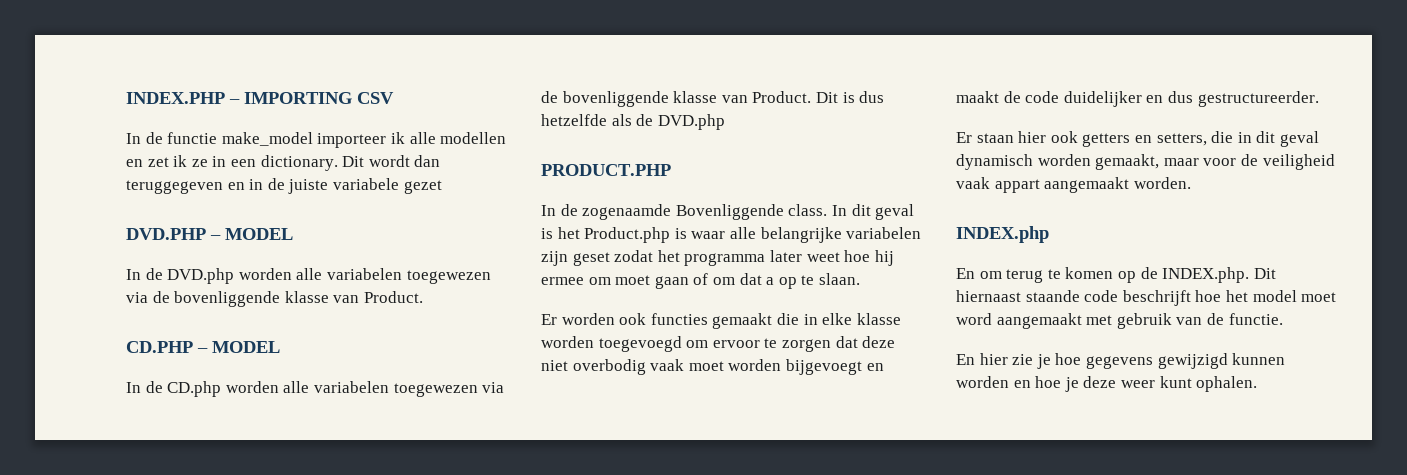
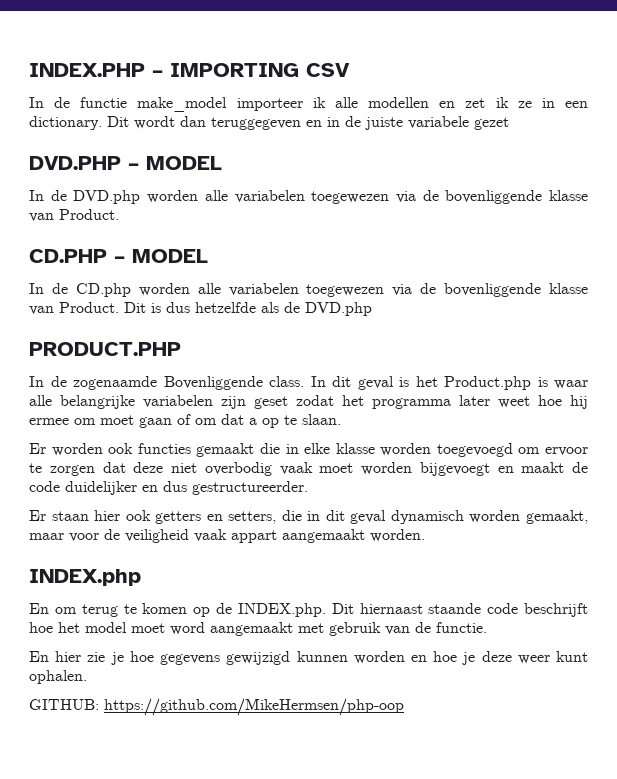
(1258, 384) none -> [29,698,404,716] // GITHUB: https://github.com/MikeHermsen/php-oop

